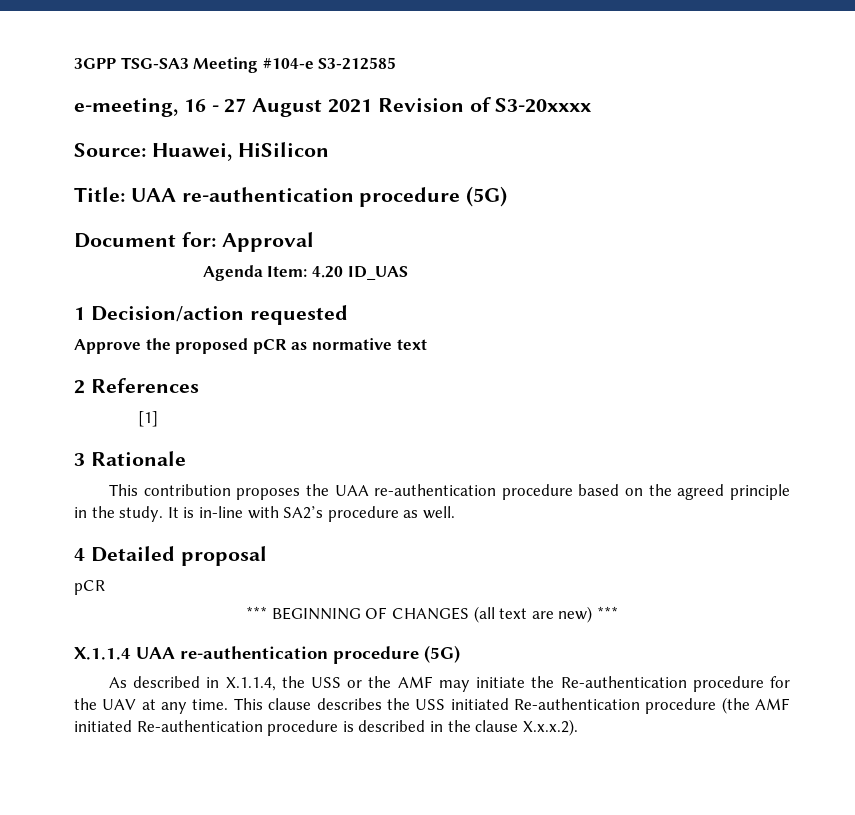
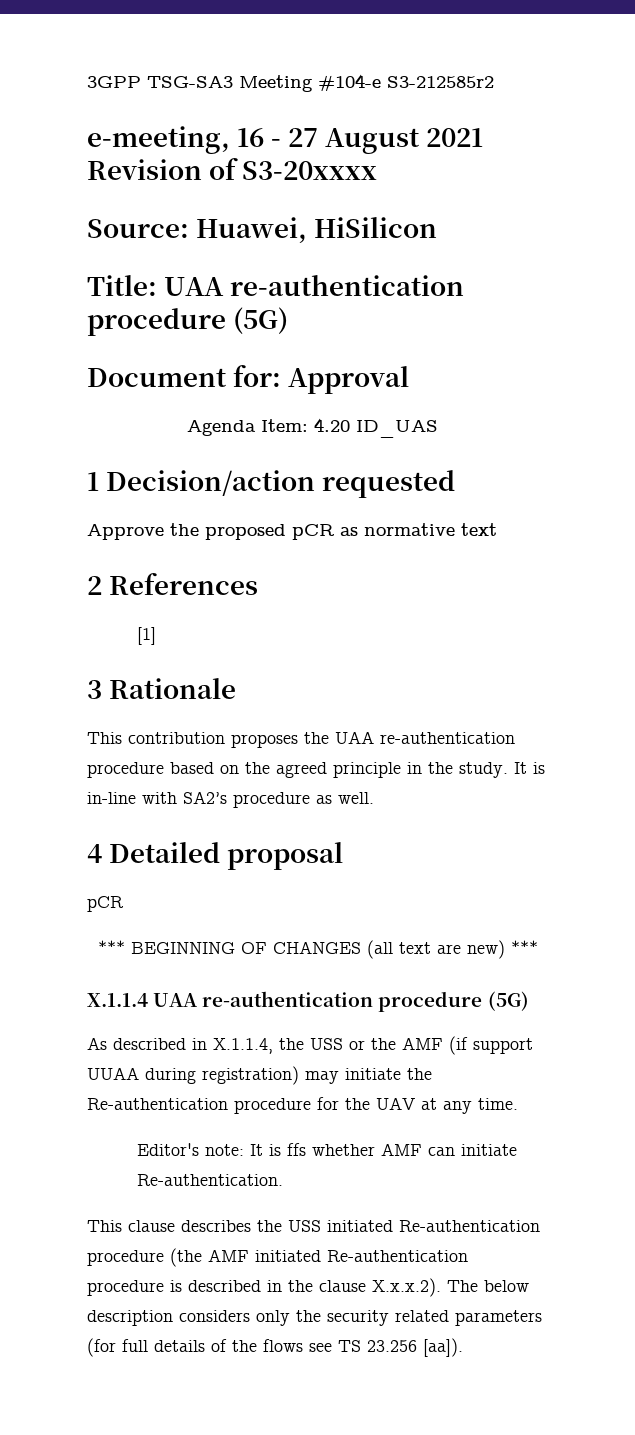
[318,57,397,70] S3-212585 -> [387,76,494,88] S3-212585r2
(433, 682) none -> [449,1036,533,1055] [87,1066,299,1085] (if support UUAA during registration)
(229, 704) none -> [136,1143,517,1156] [136,1174,283,1186] // Editor's note: It is ffs whether AMF can initiate Re-authentication. //
(578, 727) none -> [447,1280,529,1292] [87,1310,542,1326] [87,1338,463,1357] The below description considers only the security related parameters (for full details of the flows see TS 23.256 [aa]).

